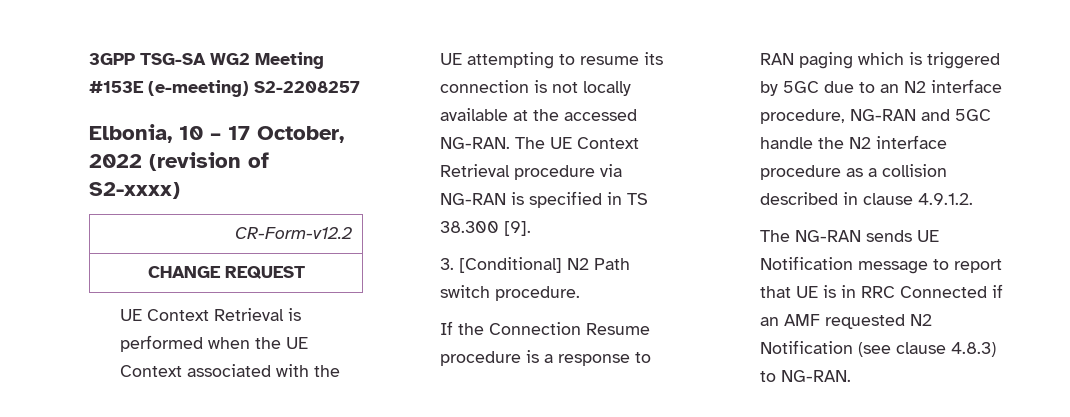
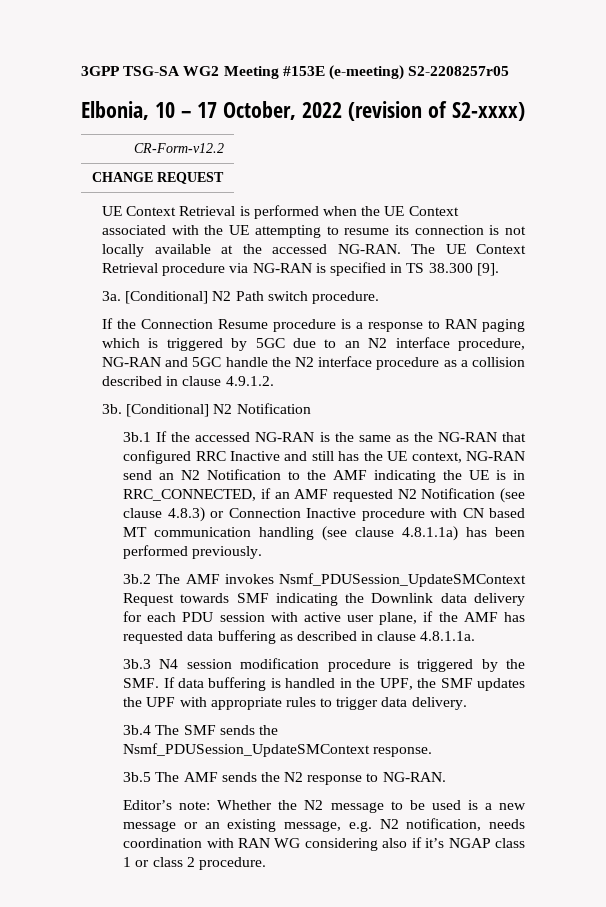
[254,81,360,93] S2-2208257 -> [408,66,510,76] S2-2208257r05
[439,258,454,270] 3. -> [102,291,122,301] 3a.
[759,230,939,242] [759,256,1002,274] [759,286,791,298] The NG-RAN sends UE Notification message to report that -> [102,403,311,417] [123,431,526,442] [123,450,525,464] [123,469,463,483] 3b. [Conditional] N2 Notification // 3b.1 If the accessed NG-RAN is the same as the NG-RAN that configured RRC Inactive and still has the UE context, NG-RAN send an N2 Notification to the AMF indicating the
[860,286,987,298] RRC Connected -> [123,489,257,501] RRC_CONNECTED,
[759,370,851,382] to NG-RAN. -> [210,508,525,521] [123,526,525,541] [123,545,263,559] [123,573,526,587] [123,593,525,606] [123,611,526,625] [123,630,476,644] [123,658,525,672] [123,677,525,691] [123,697,467,710] [123,725,278,735] [123,743,433,757] [123,772,446,785] [123,800,526,813] [123,818,525,832] [123,837,525,851] [123,857,266,870] or Connection Inactive procedure with CN based MT communication handling (see clause 4.8.1.1a) has been performed previously. // 3b.2 The AMF invokes Nsmf_PDUSession_UpdateSMContext Request towards SMF indicating the Downlink data delivery for each PDU session with active user plane, if the AMF has requested data buffering as described in clause 4.8.1.1a. // 3b.3 N4 session modification procedure is triggered by the SMF. If data buffering is handled in the UPF, the SMF updates the UPF with appropriate rules to trigger data delivery. // 3b.4 The SMF sends the Nsmf_PDUSession_UpdateSMContext response. // 3b.5 The AMF sends the N2 response to NG-RAN. // Editor’s note: Whether the N2 message to be used is a new message or an existing message, e.g. N2 notification, needs coordination with RAN WG considering also if it’s NGAP class 1 or class 2 procedure.

